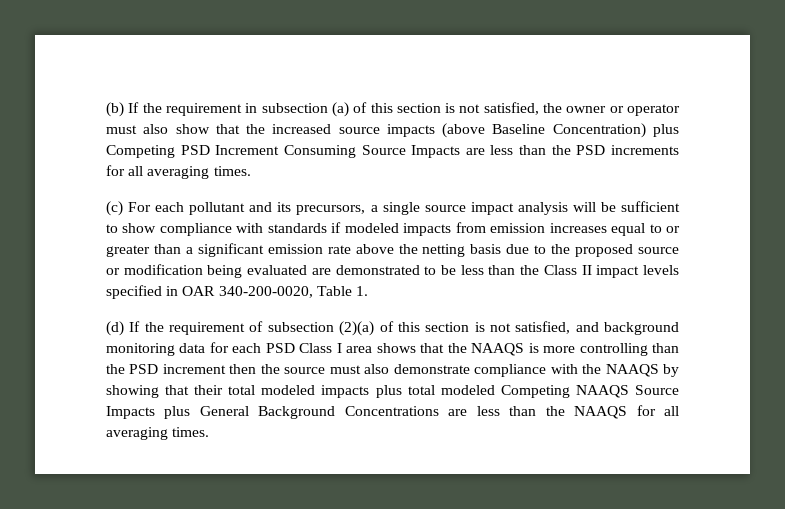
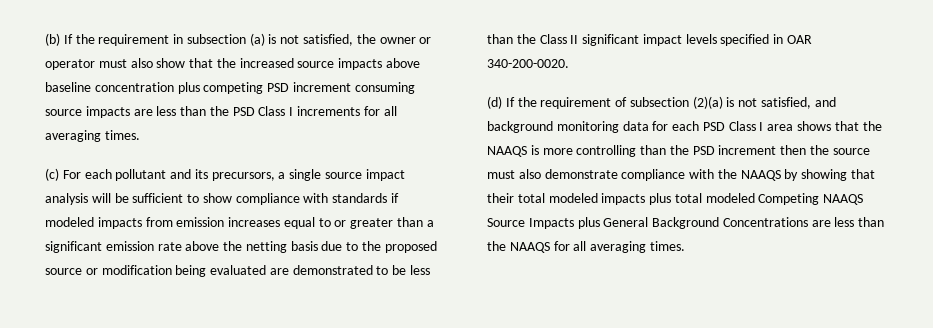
[353,102,441,113] of this section -> (265, 39) none
[442,123,679,138] [106,145,461,158] (above Baseline Concentration) plus Competing PSD Increment Consuming Source Impacts -> [386,58,421,68] [45,82,415,94] [45,106,130,118] above baseline concentration plus competing PSD increment consuming source impacts
(606, 150) none -> [258,106,294,116] Class I
(592, 270) none -> [582,34,640,46] significant
[218,286,368,298] 340-200-0020, Table 1. -> [487,59,569,68] 340-200-0020.
[379,321,470,332] of this section -> (723, 102) none

